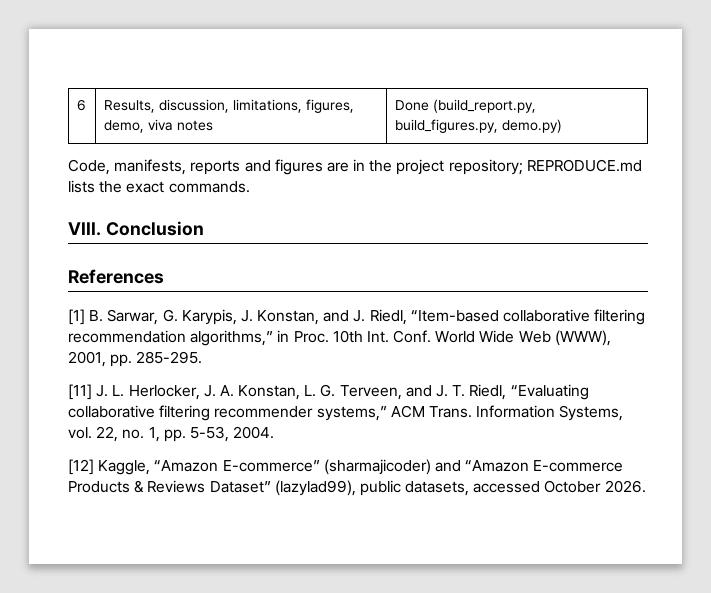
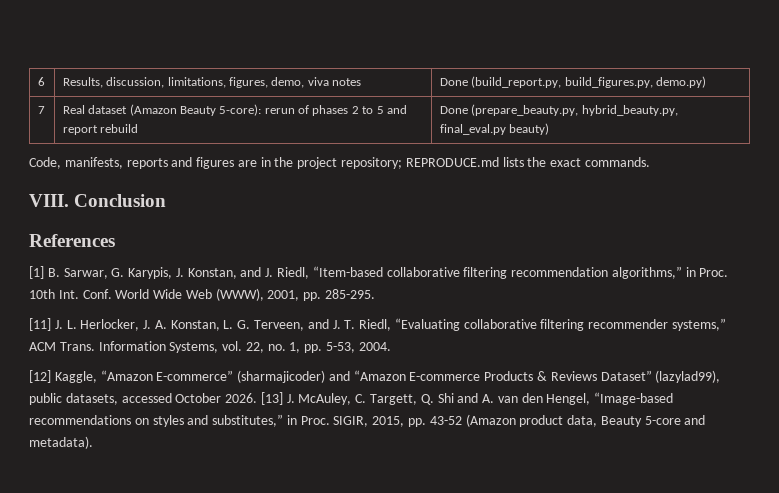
(562, 126) none -> [37,106,45,114] [62,104,407,116] [62,124,139,135] [439,104,678,116] [439,123,550,135] // 7 | Real dataset (Amazon Beauty 5-core): rerun of phases 2 to 5 and report rebuild | Done (prepare_beauty.py, hybrid_beauty.py, final_eval.py beauty)
(646, 486) none -> [260,392,674,405] [29,414,706,427] [29,436,93,449] [13] J. McAuley, C. Targett, Q. Shi and A. van den Hengel, “Image-based recommendations on styles and substitutes,” in Proc. SIGIR, 2015, pp. 43-52 (Amazon product data, Beauty 5-core and metadata).

